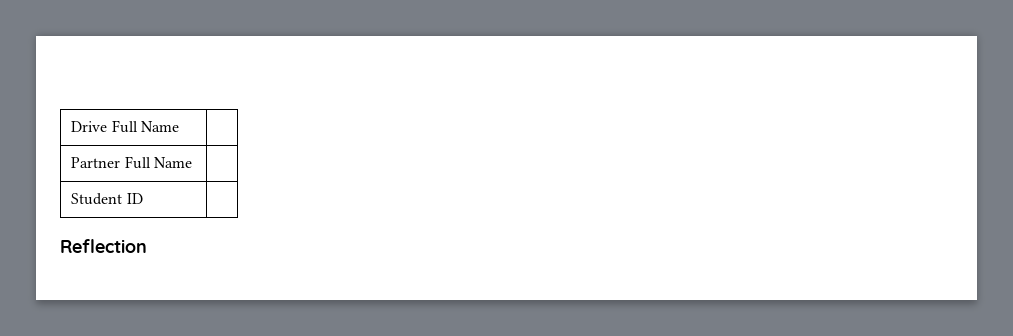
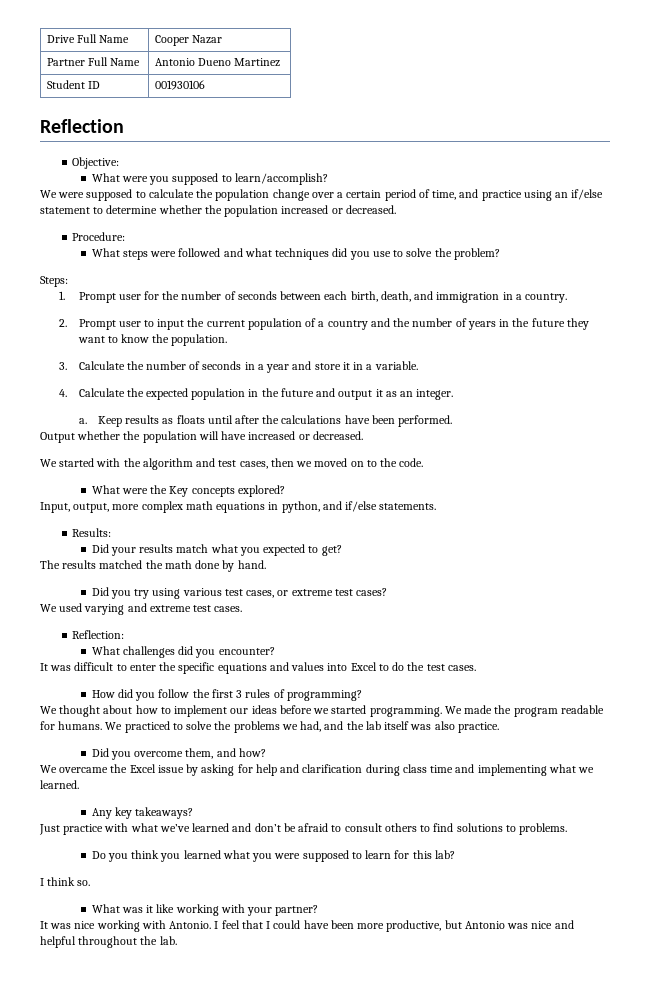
(179, 126) none -> [154,35,222,46] Cooper Nazar
(192, 162) none -> [154,58,281,67] Antonio Dueno Martinez
(143, 198) none -> [154,80,205,90] 001930106
(147, 246) none -> [72,157,120,169] [91,173,328,185] [40,189,604,201] [40,205,396,217] [72,232,126,241] [91,248,500,260] [40,276,68,287] [59,291,568,303] [59,318,589,330] [77,334,228,346] [59,361,418,373] [59,388,454,400] [78,415,453,427] [40,431,363,443] [40,458,424,470] [91,485,285,497] [40,501,437,513] [72,528,112,537] [91,544,342,556] [40,560,266,572] [91,587,388,599] [40,603,243,615] [72,630,125,639] [91,646,275,658] [40,662,476,674] [91,689,362,701] [40,705,604,717] [40,721,499,733] [91,748,266,760] [40,764,595,776] [40,780,79,789] [91,807,194,819] [39,823,568,835] [91,850,455,862] [40,877,91,886] [91,904,319,916] [40,920,574,932] [40,936,177,948] // Objective: // What were you supposed to learn/accomplish? // We were supposed to calculate the population change over a certain period of time, and practice using an if/else statement to determine whether the population increased or decreased. // Procedure: // What steps were followed and what techniques did you use to solve the problem? // Steps: // 1. Prompt user for the number of seconds between each birth, death, and immigration in a country. // 2. Prompt user to input the current population of a country and the number of years in the future they want to know the population. // 3. Calculate the number of seconds in a year and store it in a variable. // 4. Calculate the expected population in the future and output it as an integer. // a. Keep results as floats until after the calculations have been performed. // Output whether the population will have increased or decreased. // We started with the algorithm and test cases, then we moved on to the code. // What were the Key concepts explored? // Input, output, more complex math equations in python, and if/else statements. // Results: // Did your results match what you expected to get? // The results matched the math done by hand. // Did you try using various test cases, or extreme test cases? // We used varying and extreme test cases. // Reflection: // What challenges did you encounter? // It was difficult to enter the specific equations and values into Excel to do the test cases. // How did you follow the first 3 rules of programming? // We thought about how to implement our ideas before we started programming. We made the program readable for humans. We practiced to solve the problems we had, and the lab itself was also practice. // Did you overcome them, and how? // We overcame the Excel issue by asking for help and clarification during class time and implementing what we learned. // Any key takeaways? // Just practice with what we’ve learned and don’t be afraid to consult others to find solutions to problems. // Do you think you learned what you were supposed to learn for this lab? // I think so. // What was it like working with your partner? // It was nice working with Antonio. I feel that I could have been more productive, but Antonio was nice and helpful throughout the lab.

